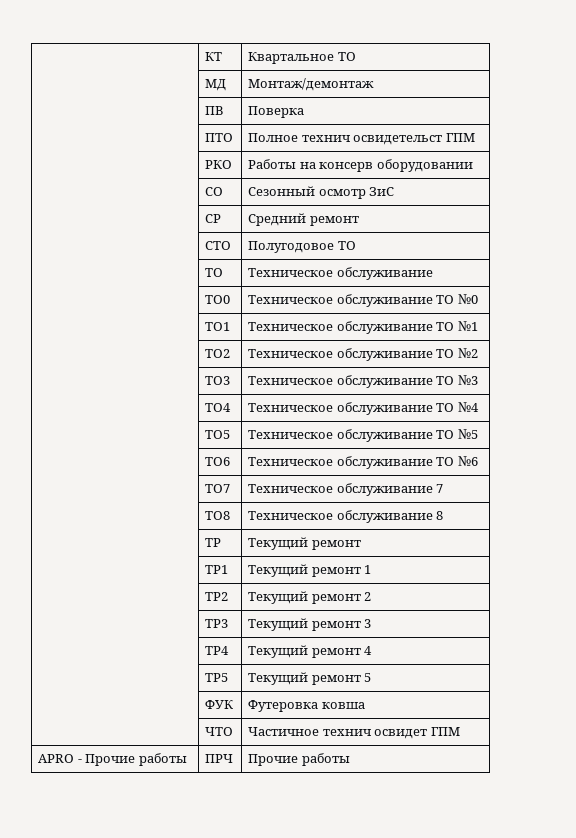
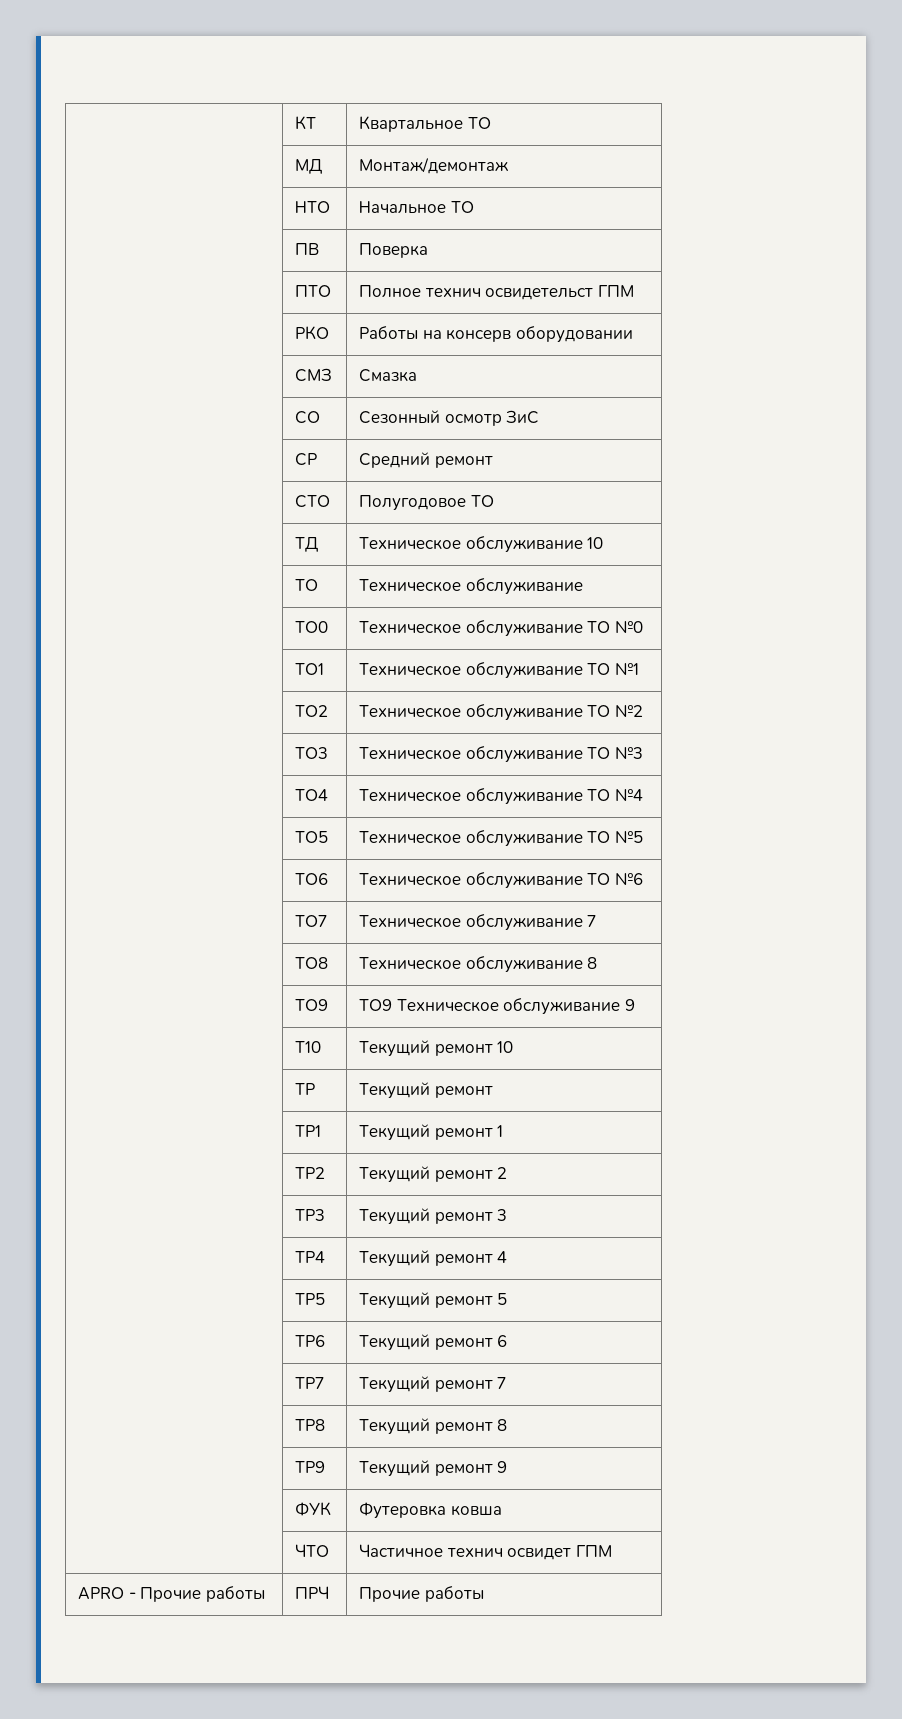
(375, 84) none -> [294,201,330,213] [358,201,474,214] // | НТО | Начальное ТО
(473, 165) none -> [294,368,332,382] [358,369,417,382] // | СМЗ | Смазка
(356, 245) none -> [294,537,318,552] [358,536,604,553] // | ТД | Техническое обслуживание 10
(444, 515) none -> [294,999,328,1011] [358,998,635,1015] [294,1041,321,1053] [358,1040,514,1057] // | ТО9 | ТО9 Техническое обслуживание 9 // | Т10 | Текущий ремонт 10
(372, 677) none -> [294,1335,325,1347] [358,1334,508,1351] [294,1377,324,1389] [358,1376,507,1393] [294,1419,325,1431] [358,1418,508,1435] [294,1461,325,1473] [358,1460,508,1477] // | ТР6 | Текущий ремонт 6 // | ТР7 | Текущий ремонт 7 // | ТР8 | Текущий ремонт 8 // | ТР9 | Текущий ремонт 9

